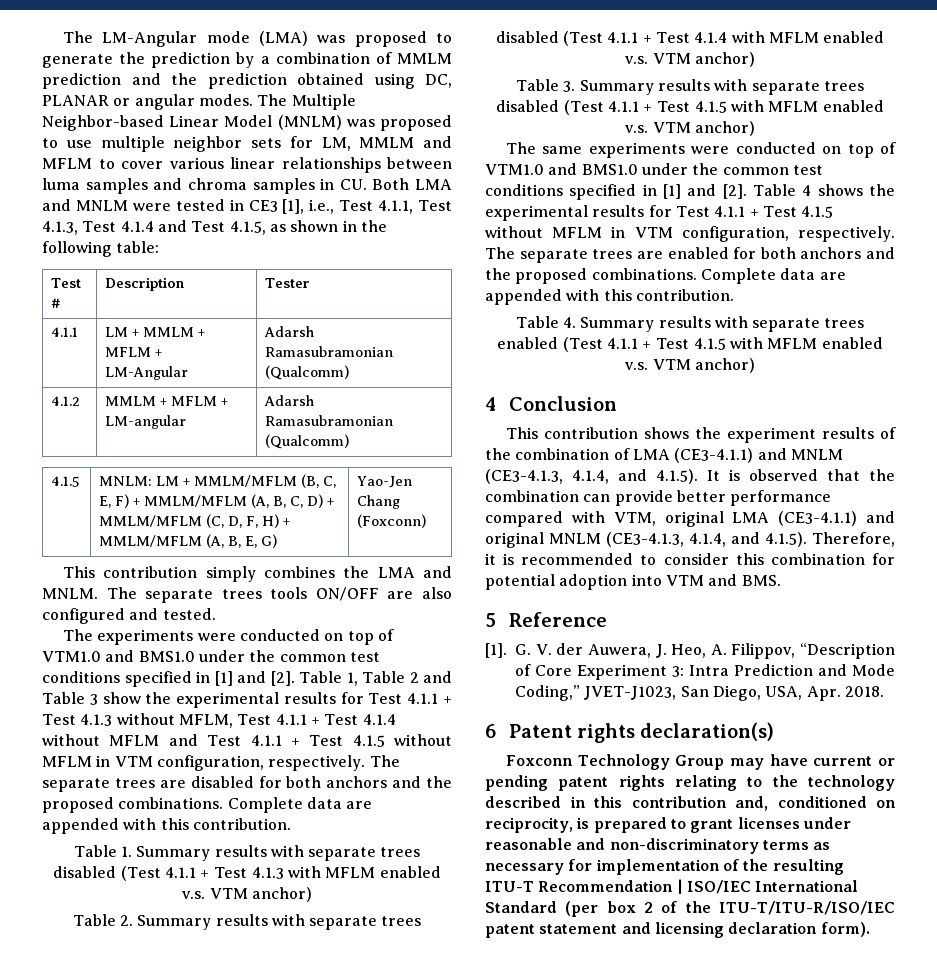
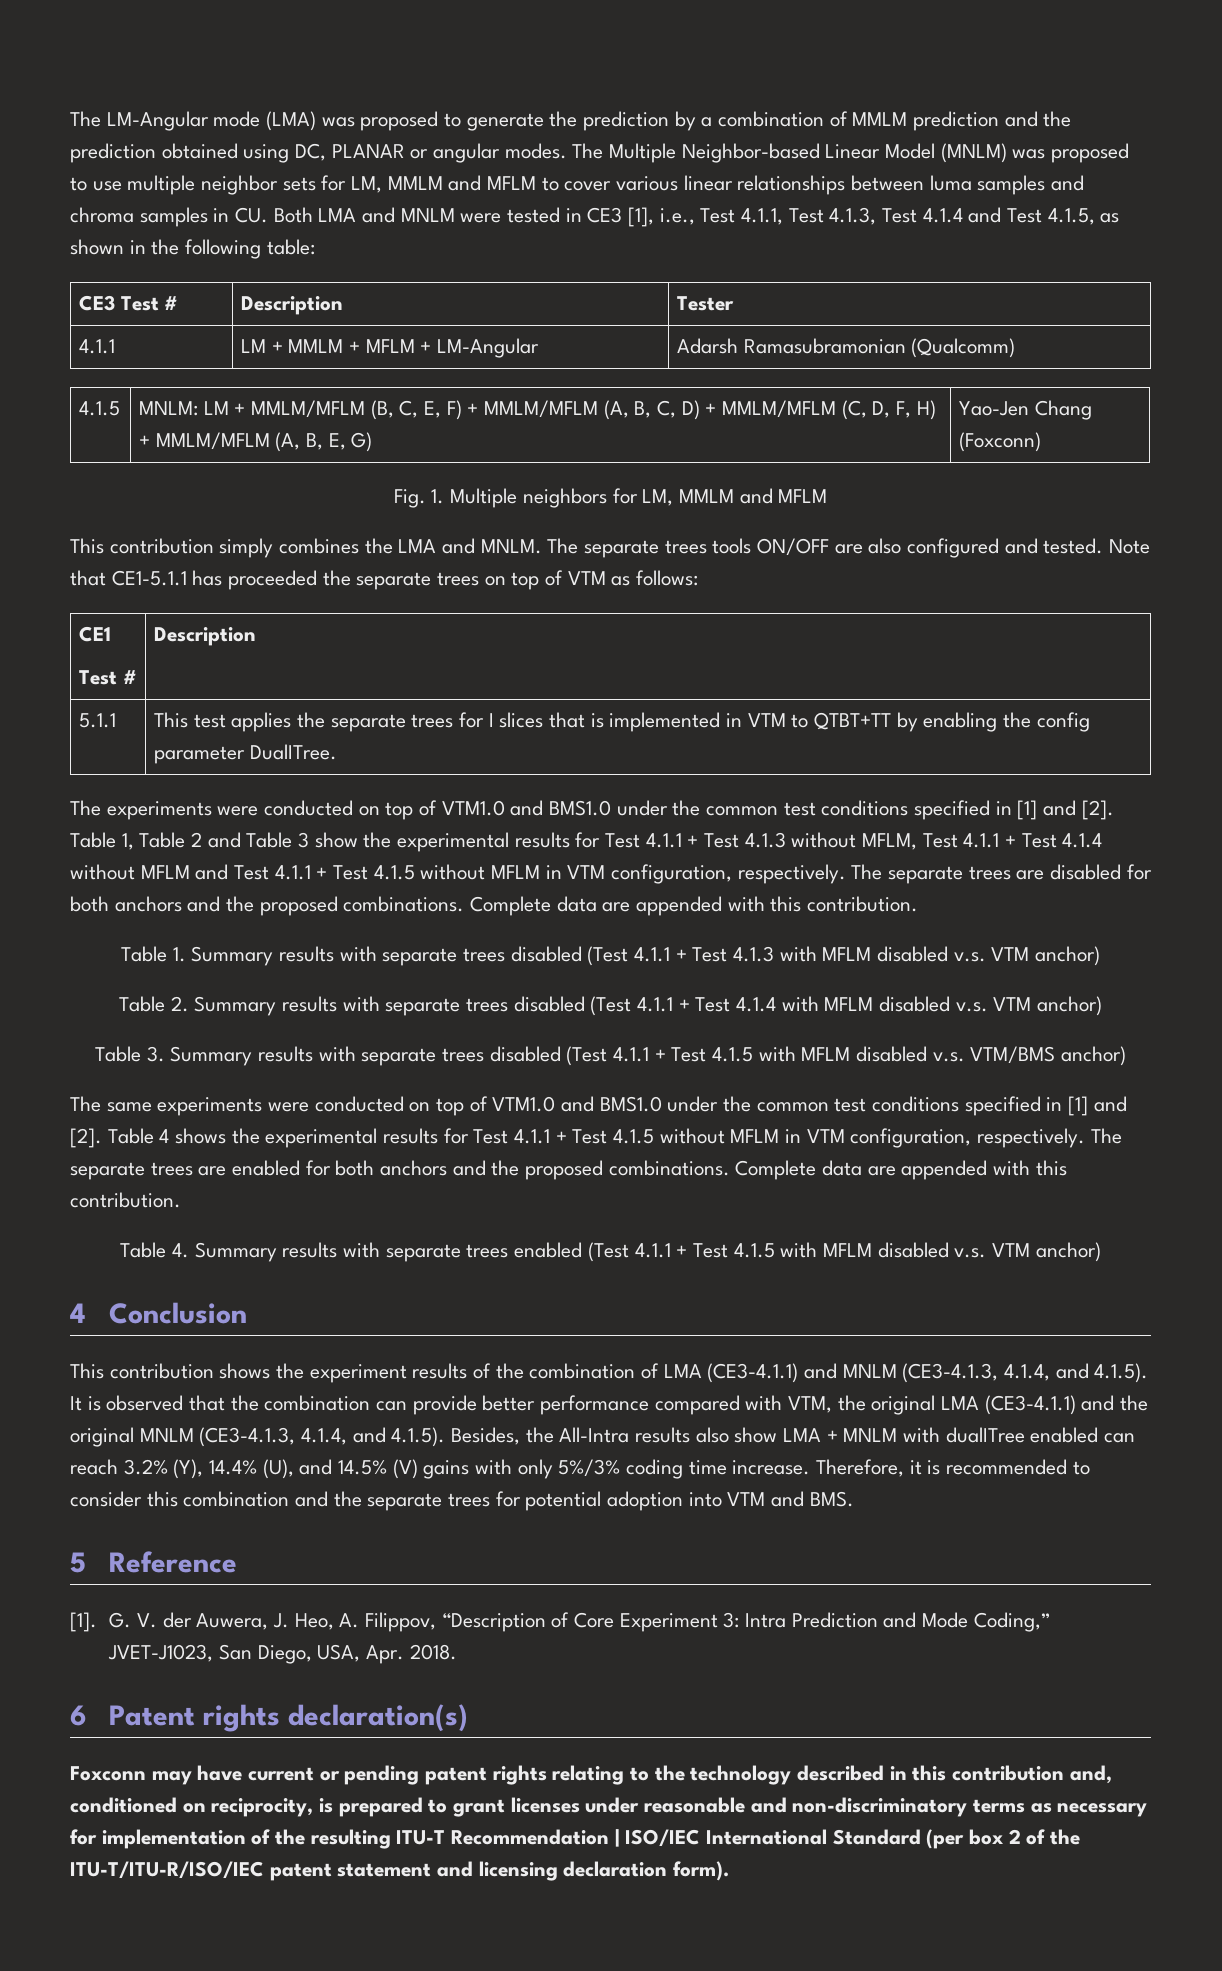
(160, 247) none -> [79,295,116,311] CE3
[51,396,81,406] [105,396,229,406] [105,415,187,429] [264,395,315,406] [265,415,394,426] [265,434,350,449] // 4.1.2 | MMLM + MFLM + LM-angular | Adarsh Ramasubramonian (Qualcomm) -> (1016, 348) none
(427, 521) none -> [393,488,828,508] // Fig. 1. Multiple neighbors for LM, MMLM and MFLM
(216, 614) none -> [1109,539,1151,554] [70,570,699,590] [79,626,112,642] [79,670,137,685] [154,627,257,646] [79,713,117,728] [154,712,1090,732] [154,744,337,764] Note that CE1-5.1.1 has proceeded the separate trees on top of VTM as follows: // CE1 // Test # | Description // 5.1.1 | This test applies the separate trees for I slices that is implemented in VTM to QTBT+TT by enabling the config parameter DualITree.
[379,866,441,878] enabled -> [877,946,949,962] disabled
[823,31,885,43] enabled -> [879,996,951,1012] disabled
[822,100,884,112] [625,122,691,133] enabled v.s. VTM -> [856,1046,1056,1064] disabled v.s. VTM/BMS
[821,337,883,349] enabled -> [877,1242,949,1258] disabled
(656, 519) none -> [837,1395,866,1411] the
(895, 517) none -> [1120,1395,1149,1411] the
(807, 539) none -> [451,1427,1136,1445] [70,1459,811,1479] Besides, the All-Intra results also show LMA + MNLM with dualITree enabled can reach 3.2% (Y), 14.4% (U), and 14.5% (V) gains with only 5%/3% coding time increase.
(865, 559) none -> [295,1491,491,1511] and the separate trees
[577,754,725,770] Technology Group -> (146, 1773) none

